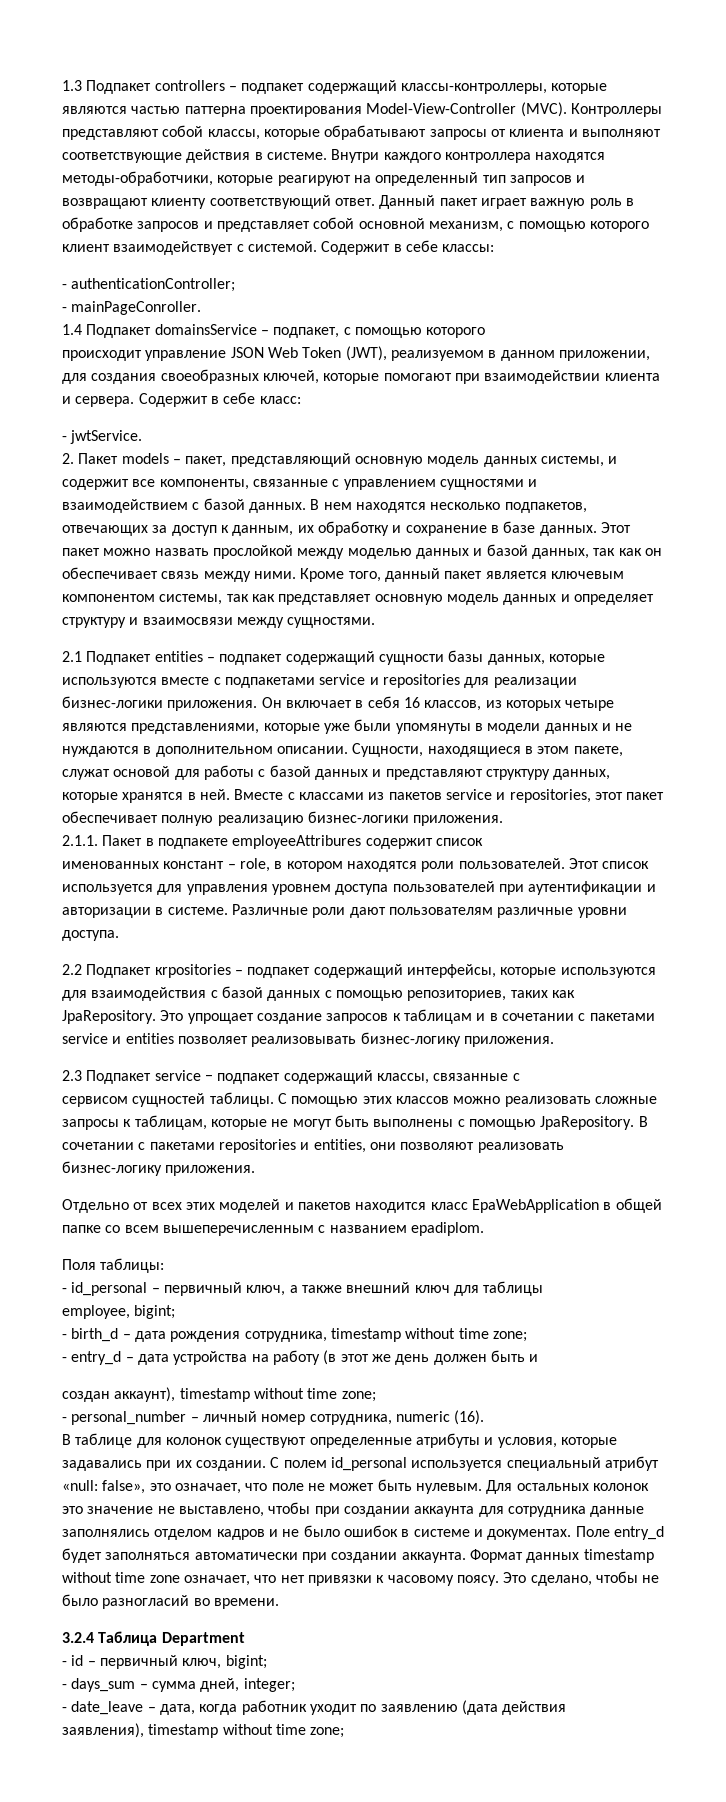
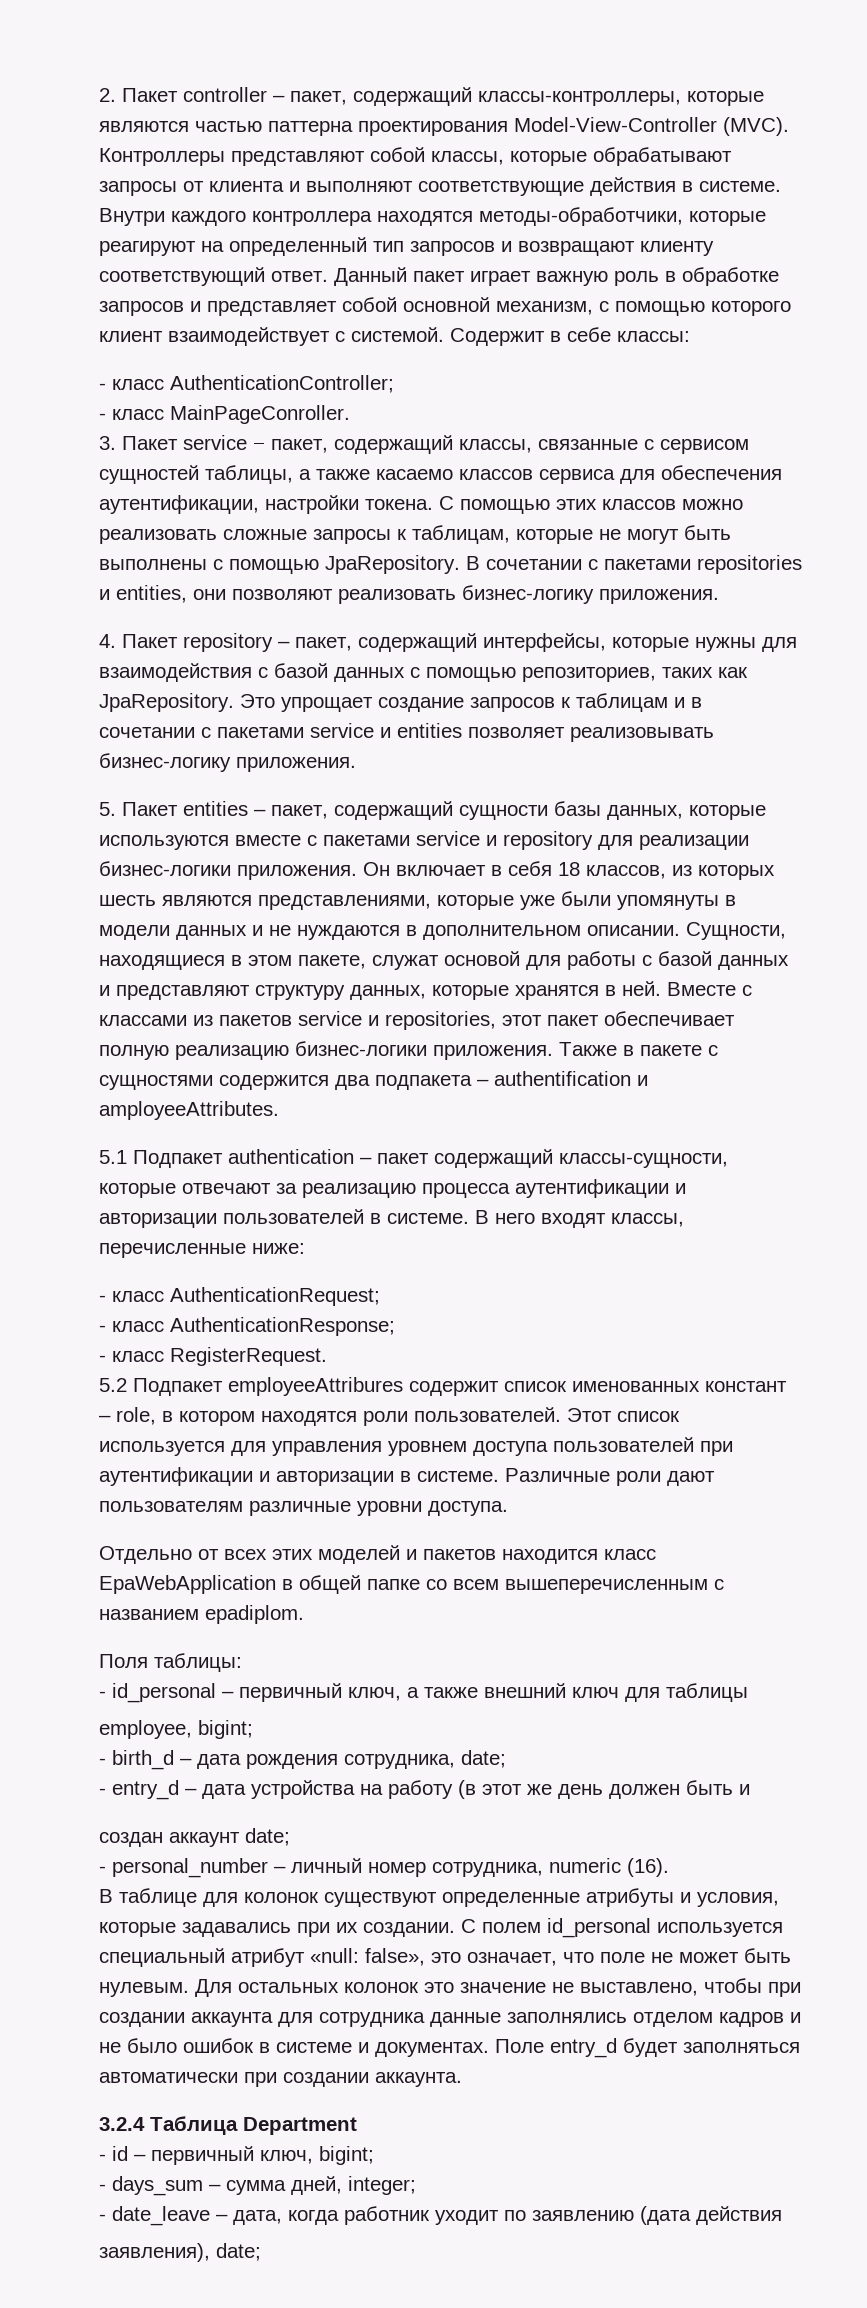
[62,80,305,94] 1.3 Подпакет controllers – подпакет -> [99,87,347,105] 2. Пакет controller – пакет,
[71,278,236,292] [62,301,202,315] [62,324,486,338] [62,346,650,361] [62,369,660,384] [62,392,301,407] [62,430,143,444] [62,453,618,467] [62,479,538,490] [62,498,587,513] [62,521,631,536] [62,544,662,559] [62,567,624,582] [62,594,654,605] [62,617,376,628] [62,651,152,665] authenticationController; // - mainPageConroller. // 1.4 Подпакет domainsService – подпакет, с помощью которого // происходит управление JSON Web Token (JWT), реализуемом в данном приложении, для создания своеобразных ключей, которые помогают при взаимодействии клиента и сервера. Содержит в себе класс: // - jwtService. // 2. Пакет models – пакет, представляющий основную модель данных системы, и содержит все компоненты, связанные с управлением сущностями и взаимодействием с базой данных. В нем находятся несколько подпакетов, отвечающих за доступ к данным, их обработку и сохранение в базе данных. Этот пакет можно назвать прослойкой между моделью данных и базой данных, так как он обеспечивает связь между ними. Кроме того, данный пакет является ключевым компонентом системы, так как представляет основную модель данных и определяет структуру и взаимосвязи между сущностями. // 2.1 Подпакет -> [112,375,394,393] [99,405,350,424] [99,435,749,454] [99,465,782,484] [99,495,743,514] [99,525,731,544] [99,555,802,574] [99,585,719,604] [99,633,797,652] [99,663,748,682] [99,693,702,712] [99,723,714,742] [99,753,356,772] [99,802,178,816] класс AuthenticationController; // - класс MainPageConroller. // 3. Пакет service − пакет, содержащий классы, связанные с сервисом сущностей таблицы, а также касаемо классов сервиса для обеспечения аутентификации, настройки токена. С помощью этих классов можно реализовать сложные запросы к таблицам, которые не могут быть выполнены с помощью JpaRepository. В сочетании с пакетами repositories и entities, они позволяют реализовать бизнес-логику приложения. // 4. Пакет repository – пакет, содержащий интерфейсы, которые нужны для взаимодействия с базой данных с помощью репозиториев, таких как JpaRepository. Это упрощает создание запросов к таблицам и в сочетании с пакетами service и entities позволяет реализовывать бизнес-логику приложения. // 5. Пакет
[219,654,283,665] подпакет -> [271,805,328,819] пакет,
[224,674,460,688] подпакетами service и repositories -> [323,831,593,850] пакетами service и repository
[403,697,420,708] 16 -> [558,862,580,876] 18
[565,700,615,711] четыре -> [99,895,156,906] шесть
[62,835,228,849] // 2.1.1. Пакет в подпакете -> [559,1042,718,1056] [99,1071,648,1090] [99,1101,279,1120] [99,1149,728,1168] [99,1179,686,1198] [99,1209,684,1228] [99,1243,305,1258] [99,1287,380,1306] [99,1317,395,1336] [99,1347,327,1366] [99,1378,223,1396] Также в пакете с сущностями содержится два подпакета – authentification и amployeeAttributes. // 5.1 Подпакет authentication – пакет содержащий классы-сущности, которые отвечают за реализацию процесса аутентификации и авторизации пользователей в системе. В него входят классы, перечисленные ниже: // - класс AuthenticationRequest; // - класс AuthenticationResponse; // - класс RegisterRequest. // 5.2 Подпакет
(483, 842) // -> (567, 1386) none
[62,964,656,978] [62,986,575,1001] [62,1009,655,1024] [62,1032,554,1047] [62,1070,520,1084] [62,1092,657,1107] [62,1115,648,1130] [62,1139,564,1153] [62,1161,256,1176] // 2.2 Подпакет кrpositories – подпакет содержащий интерфейсы, которые используются для взаимодействия с базой данных с помощью репозиториев, таких как JpaRepository. Это упрощает создание запросов к таблицам и в сочетании с пакетами service и entities позволяет реализовывать бизнес-логику приложения. // 2.3 Подпакет service − подпакет содержащий классы, связанные с // сервисом сущностей таблицы. С помощью этих классов можно реализовать сложные запросы к таблицам, которые не могут быть выполнены с помощью JpaRepository. В сочетании с пакетами repositories и entities, они позволяют реализовать бизнес-логику приложения. -> (508, 1508) none
[330,1328,527,1342] timestamp without time zone; -> [461,1750,506,1768] date;
[114,1387,376,1402] аккаунт), timestamp without time zone; -> [169,1828,290,1847] аккаунт date;
[469,1549,654,1563] [62,1571,660,1586] [62,1594,279,1609] Формат данных timestamp without time zone означает, что нет привязки к часовому поясу. Это сделано, чтобы не было разногласий во времени. -> (462, 2079) none
[148,1724,345,1738] timestamp without time zone; -> [216,2243,261,2261] date;

